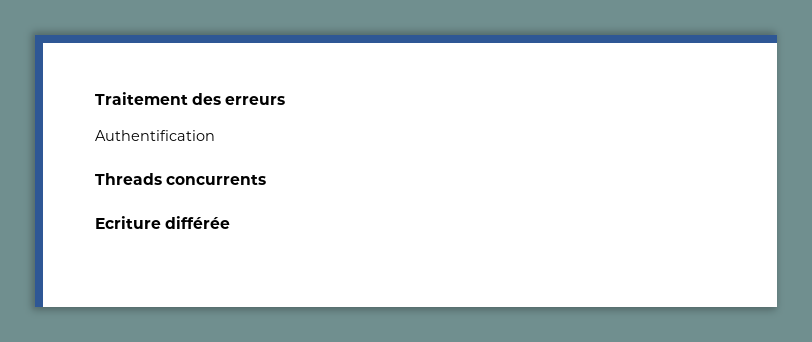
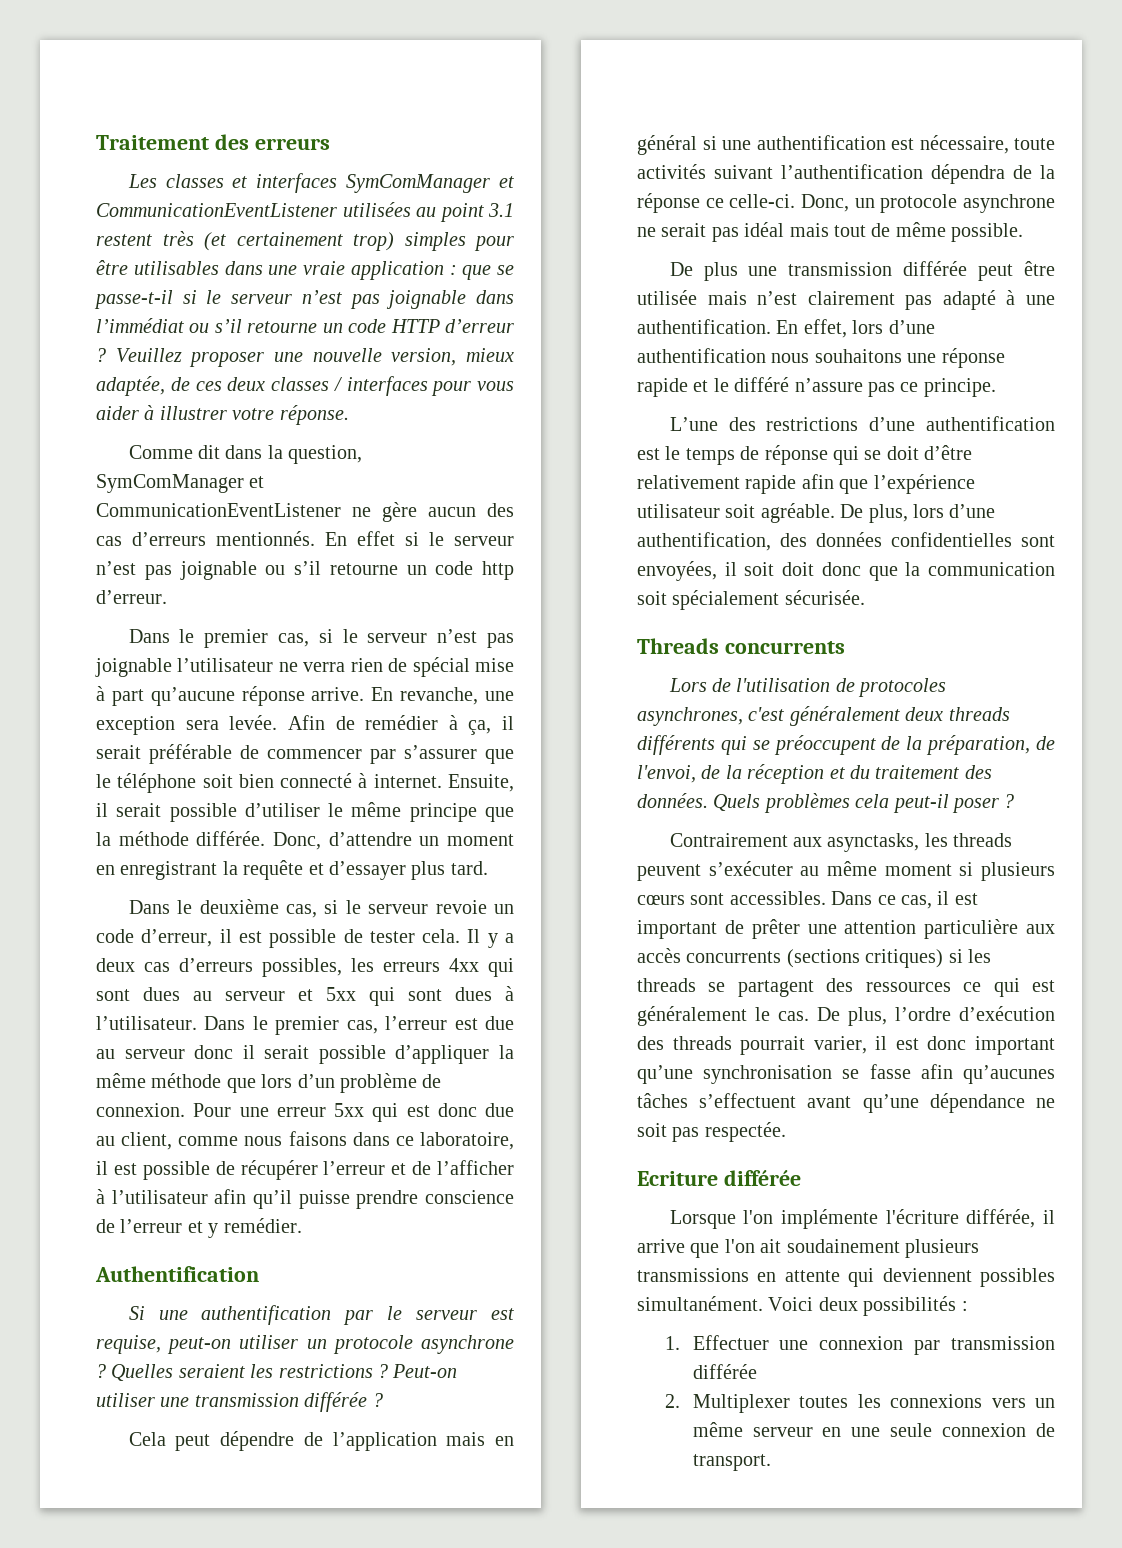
[95,130,215,141] [95,173,267,185] [95,216,231,229] Authentification // Threads concurrents // Ecriture différée -> [127,173,514,193] [96,202,514,222] [96,231,514,251] [96,260,514,280] [94,290,514,309] [96,318,514,333] [96,348,514,367] [96,376,514,396] [96,405,349,425] [128,445,363,464] [96,474,265,493] [96,502,514,522] [96,531,514,546] [96,561,514,580] [96,590,167,604] [128,629,514,648] [95,657,514,677] [96,686,514,706] [96,715,514,735] [96,744,514,764] [96,773,514,793] [96,802,514,822] [96,831,514,850] [96,860,488,880] [128,899,514,918] [96,929,514,948] [96,958,514,977] [96,986,514,1006] [96,1016,514,1035] [96,1045,514,1064] [96,1073,442,1093] [96,1103,514,1122] [96,1131,514,1150] [96,1160,514,1180] [96,1189,514,1209] [96,1218,302,1238] [95,1266,259,1282] [128,1305,515,1325] [96,1335,514,1354] [96,1364,458,1381] [96,1392,383,1412] [128,1431,514,1451] [637,135,1055,155] [637,164,1055,184] [637,193,1055,213] [637,222,1024,242] [669,261,1055,281] [637,290,1055,310] [637,319,935,338] [637,348,1005,368] [637,377,996,397] [669,416,1055,431] [637,445,973,465] [637,474,975,494] [637,503,996,523] [637,532,1055,551] [637,561,1055,581] [637,590,865,610] [637,638,845,654] [668,678,947,697] [637,706,1010,726] [637,735,1055,755] [637,764,992,784] [637,793,1015,813] [669,833,1013,852] [637,861,1055,881] [637,891,978,909] [637,919,1055,939] [637,948,991,968] [637,978,1055,997] [637,1006,1055,1026] [637,1036,1055,1055] [637,1064,1055,1084] [637,1093,1055,1113] [637,1122,786,1142] [637,1170,801,1186] [669,1209,1055,1229] [637,1239,979,1258] [637,1268,1055,1287] [637,1296,968,1316] [664,1335,1055,1355] [692,1364,757,1379] [664,1394,1055,1413] [692,1422,1055,1437] [692,1454,771,1471] Les classes et interfaces SymComManager et CommunicationEventListener utilisées au point 3.1 restent très (et certainement trop) simples pour être utilisables dans une vraie application : que se passe-t-il si le serveur n’est pas joignable dans l’immédiat ou s’il retourne un code HTTP d’erreur ? Veuillez proposer une nouvelle version, mieux adaptée, de ces deux classes / interfaces pour vous aider à illustrer votre réponse. // Comme dit dans la question, SymComManager et CommunicationEventListener ne gère aucun des cas d’erreurs mentionnés. En effet si le serveur n’est pas joignable ou s’il retourne un code http d’erreur. // Dans le premier cas, si le serveur n’est pas joignable l’utilisateur ne verra rien de spécial mise à part qu’aucune réponse arrive. En revanche, une exception sera levée. Afin de remédier à ça, il serait préférable de commencer par s’assurer que le téléphone soit bien connecté à internet. Ensuite, il serait possible d’utiliser le même principe que la méthode différée. Donc, d’attendre un moment en enregistrant la requête et d’essayer plus tard. // Dans le deuxième cas, si le serveur revoie un code d’erreur, il est possible de tester cela. Il y a deux cas d’erreurs possibles, les erreurs 4xx qui sont dues au serveur et 5xx qui sont dues à l’utilisateur. Dans le premier cas, l’erreur est due au serveur donc il serait possible d’appliquer la même méthode que lors d’un problème de connexion. Pour une erreur 5xx qui est donc due au client, comme nous faisons dans ce laboratoire, il est possible de récupérer l’erreur et de l’afficher à l’utilisateur afin qu’il puisse prendre conscience de l’erreur et y remédier. // Authentification // Si une authentification par le serveur est requise, peut-on utiliser un protocole asynchrone ? Quelles seraient les restrictions ? Peut-on utiliser une transmission différée ? // Cela peut dépendre de l’application mais en général si une authentification est nécessaire, toute activités suivant l’authentification dépendra de la réponse ce celle-ci. Donc, un protocole asynchrone ne serait pas idéal mais tout de même possible. // De plus une transmission différée peut être utilisée mais n’est clairement pas adapté à une authentification. En effet, lors d’une authentification nous souhaitons une réponse rapide et le différé n’assure pas ce principe. // L’une des restrictions d’une authentification est le temps de réponse qui se doit d’être relativement rapide afin que l’expérience utilisateur soit agréable. De plus, lors d’une authentification, des données confidentielles sont envoyées, il soit doit donc que la communication soit spécialement sécurisée. // Threads concurrents // Lors de l'utilisation de protocoles asynchrones, c'est généralement deux threads différents qui se préoccupent de la préparation, de l'envoi, de la réception et du traitement des données. Quels problèmes cela peut-il poser ? // Contrairement aux asynctasks, les threads peuvent s’exécuter au même moment si plusieurs cœurs sont accessibles. Dans ce cas, il est important de prêter une attention particulière aux accès concurrents (sections critiques) si les threads se partagent des ressources ce qui est généralement le cas. De plus, l’ordre d’exécution des threads pourrait varier, il est donc important qu’une synchronisation se fasse afin qu’aucunes tâches s’effectuent avant qu’une dépendance ne soit pas respectée. // Ecriture différée // Lorsque l'on implémente l'écriture différée, il arrive que l'on ait soudainement plusieurs transmissions en attente qui deviennent possibles simultanément. Voici deux possibilités : // 1. Effectuer une connexion par transmission différée // 2. Multiplexer toutes les connexions vers un même serveur en une seule connexion de transport.

